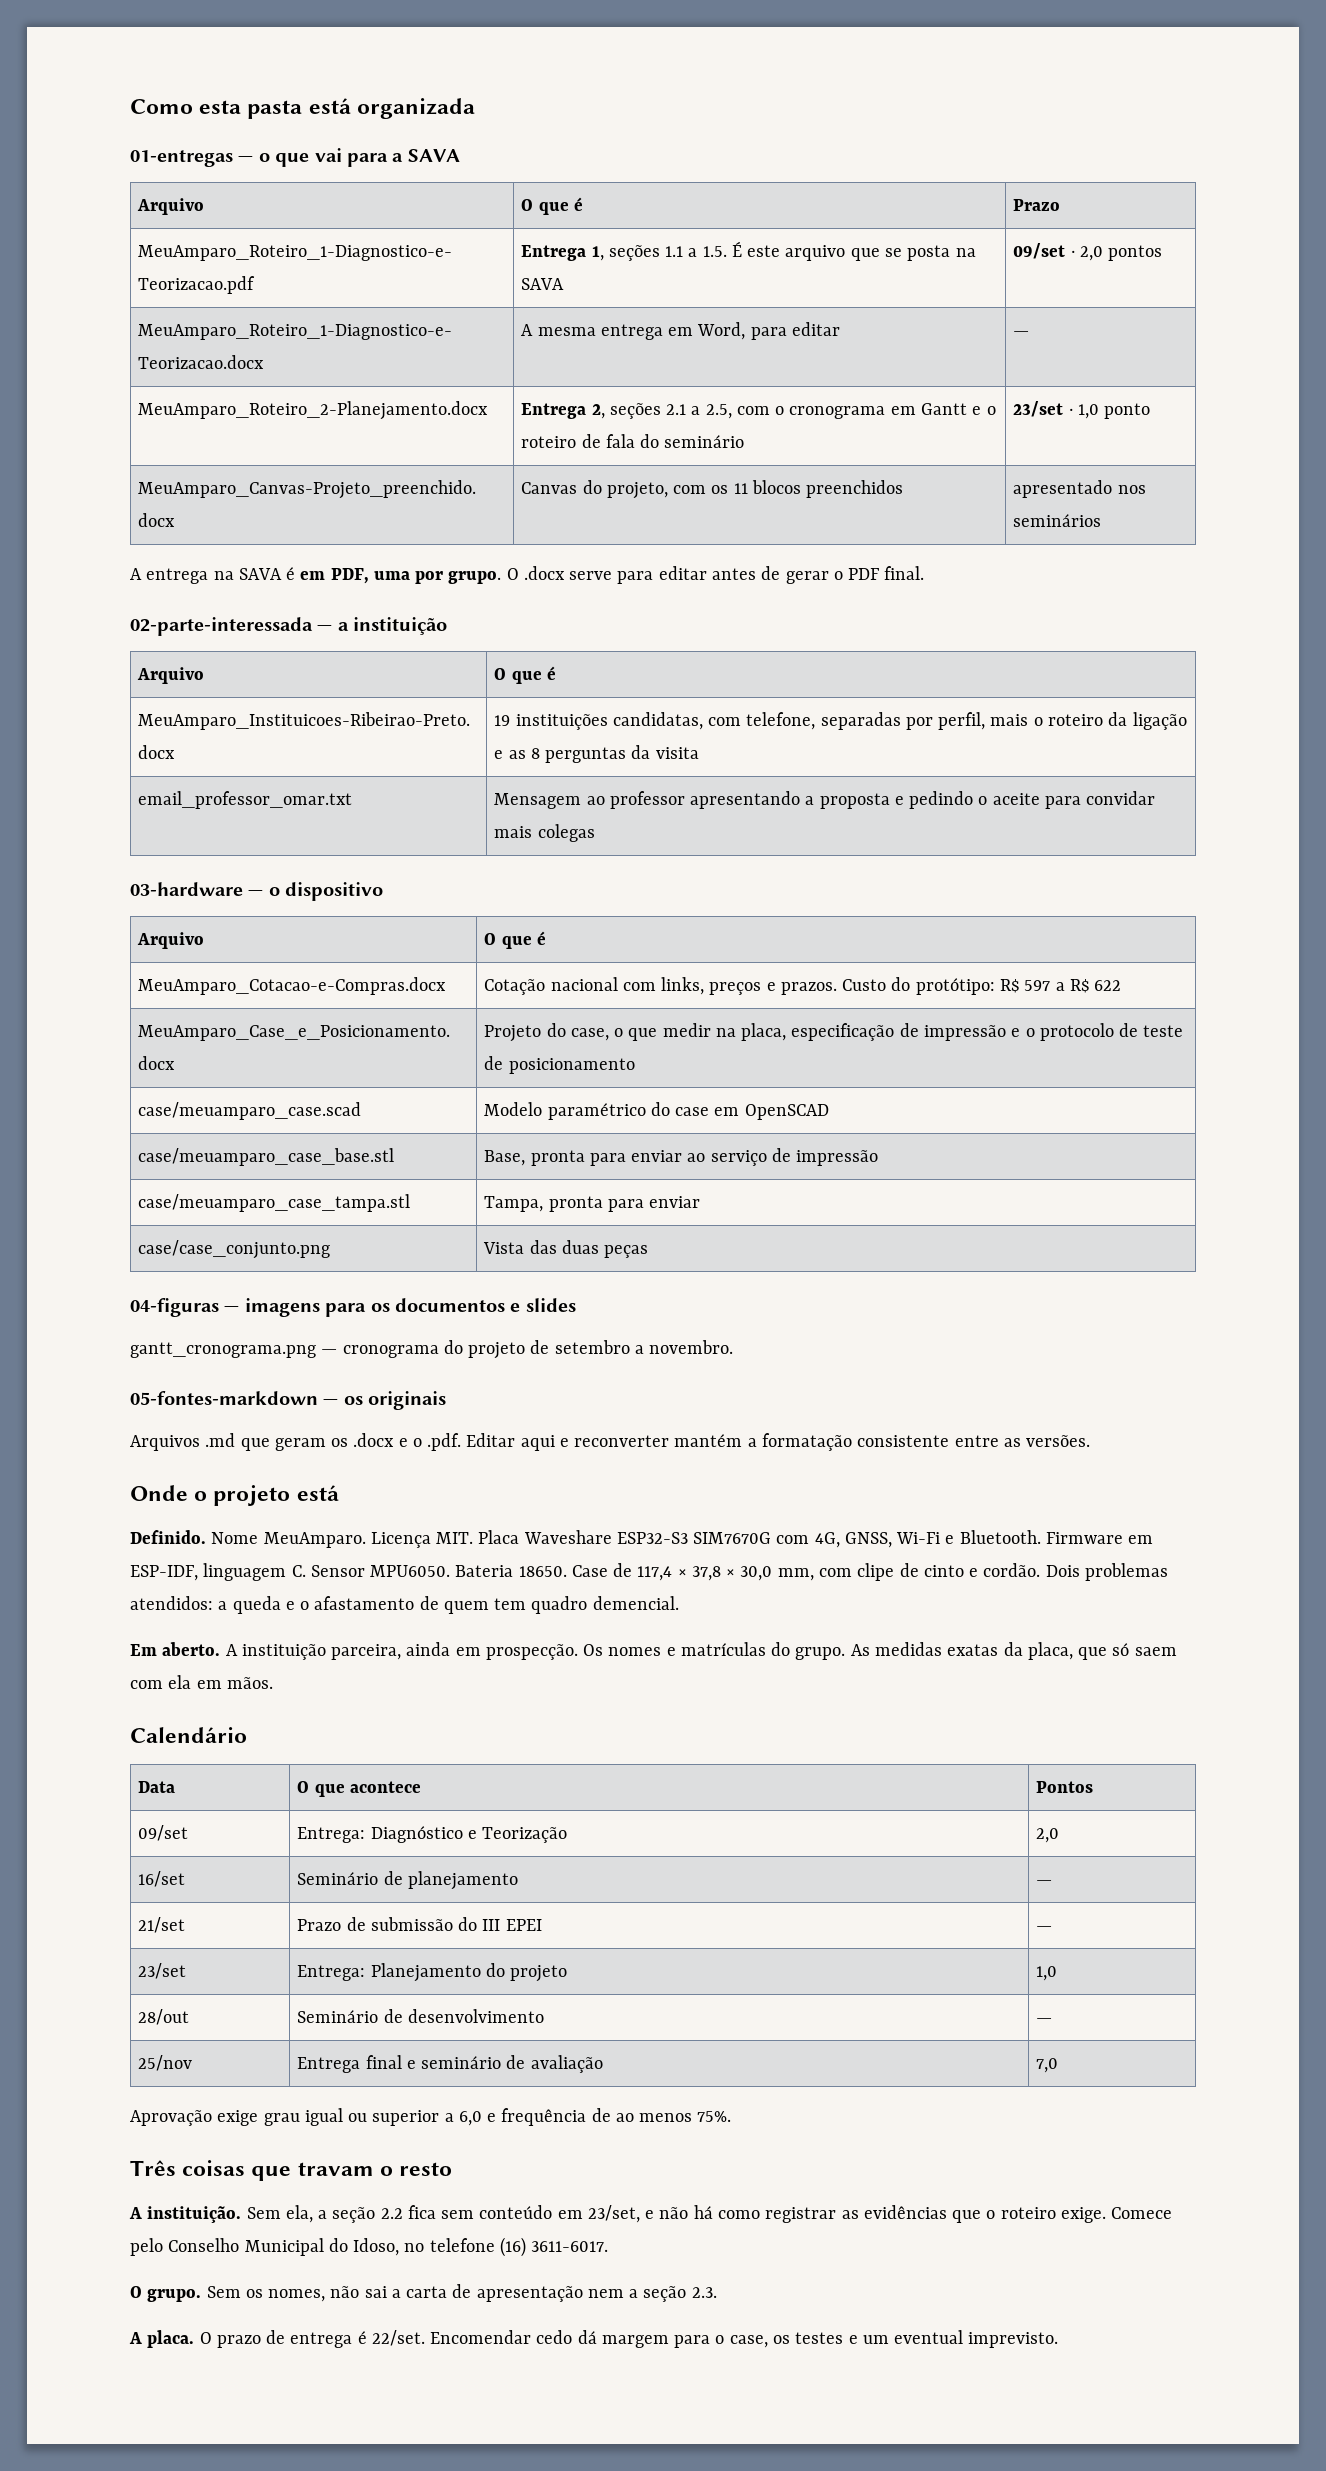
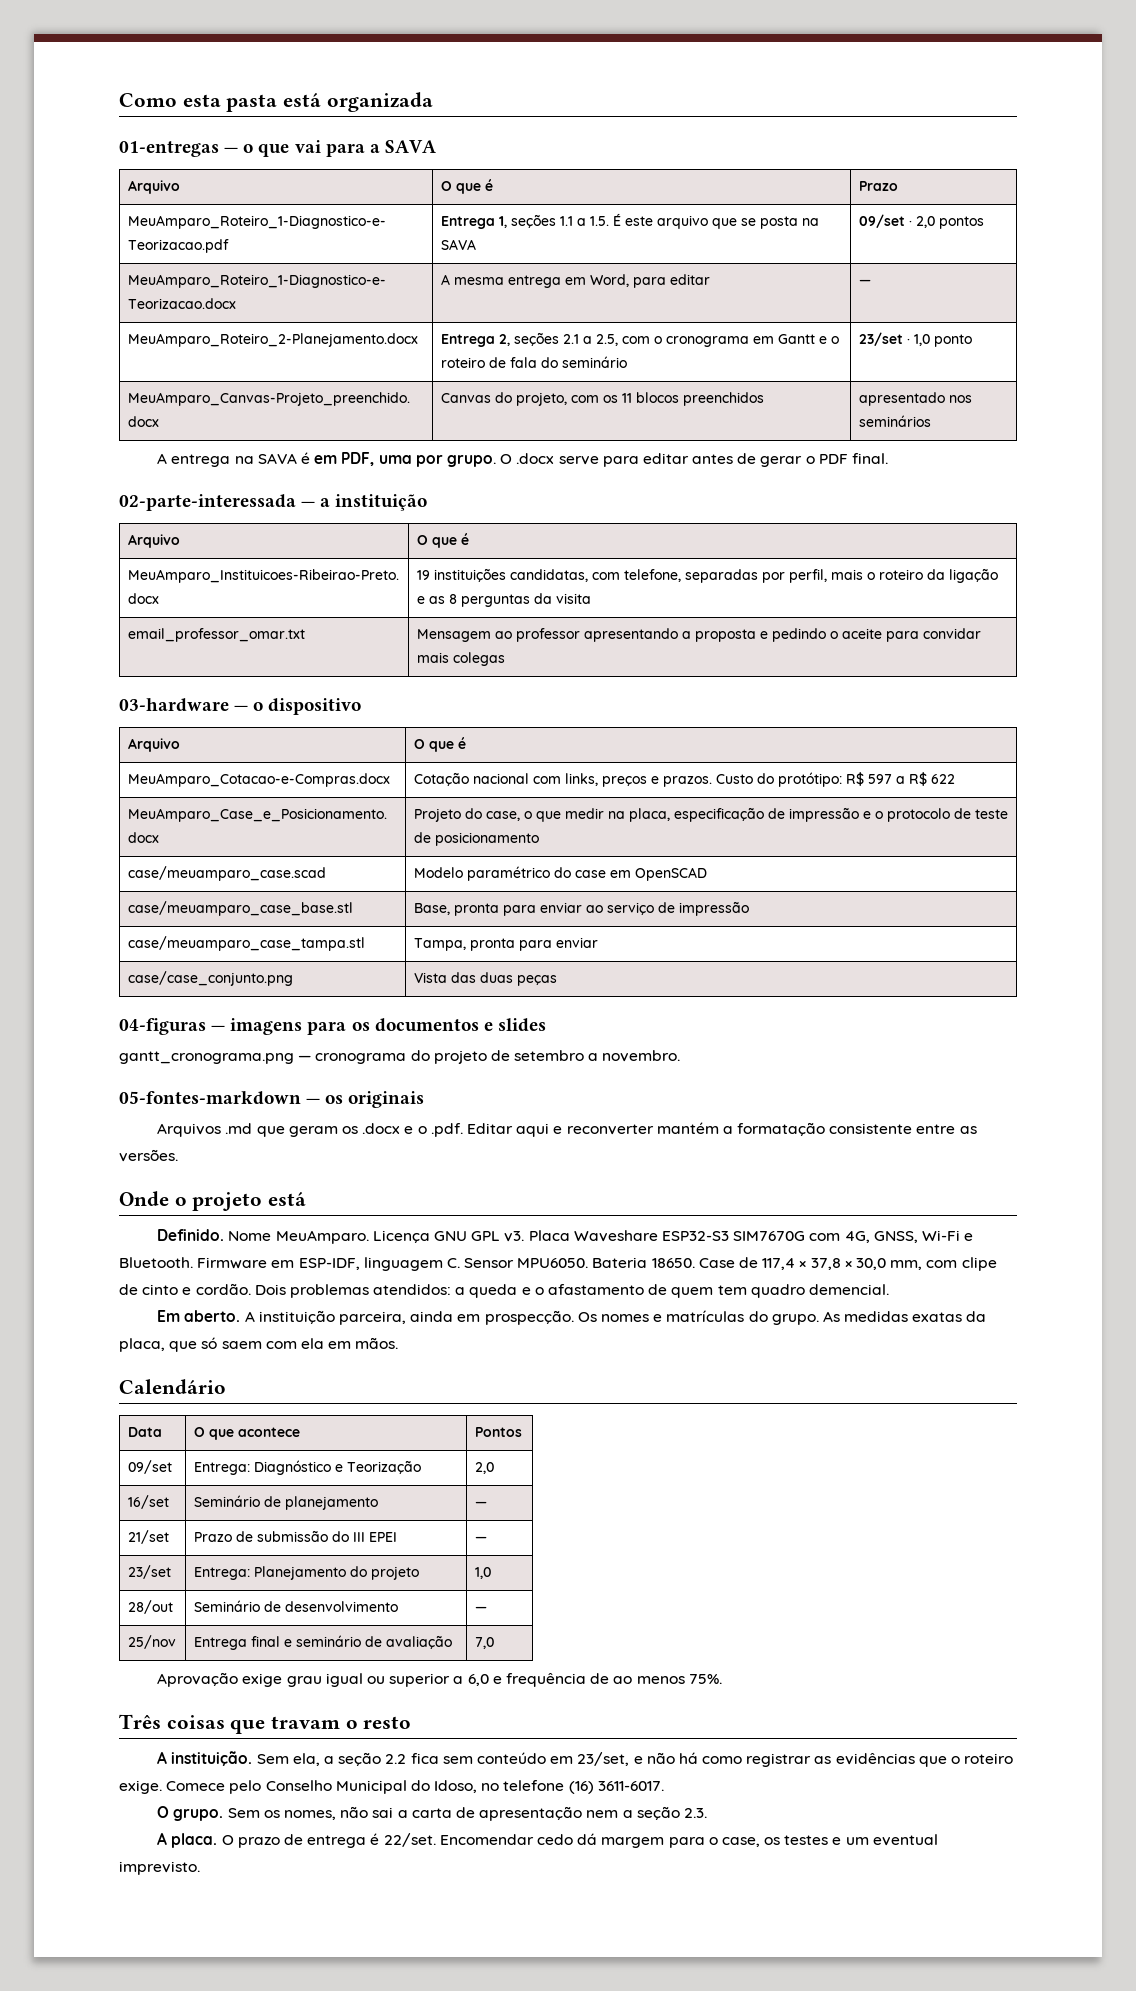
[436,1532,474,1544] MIT. -> [434,1231,525,1242] GNU GPL v3.

